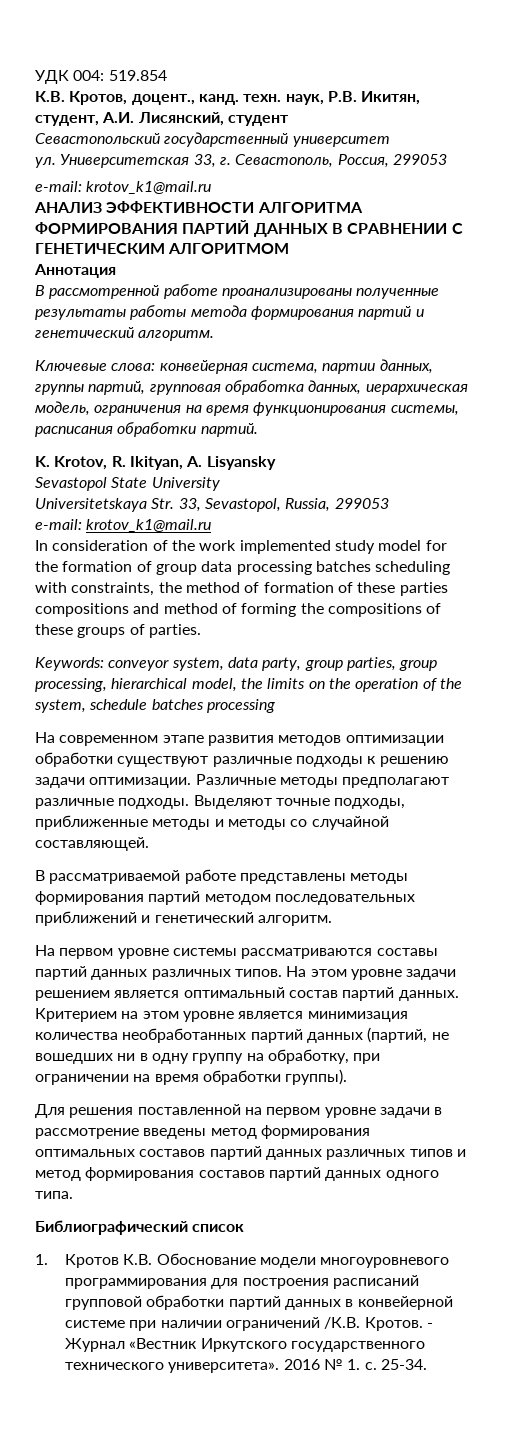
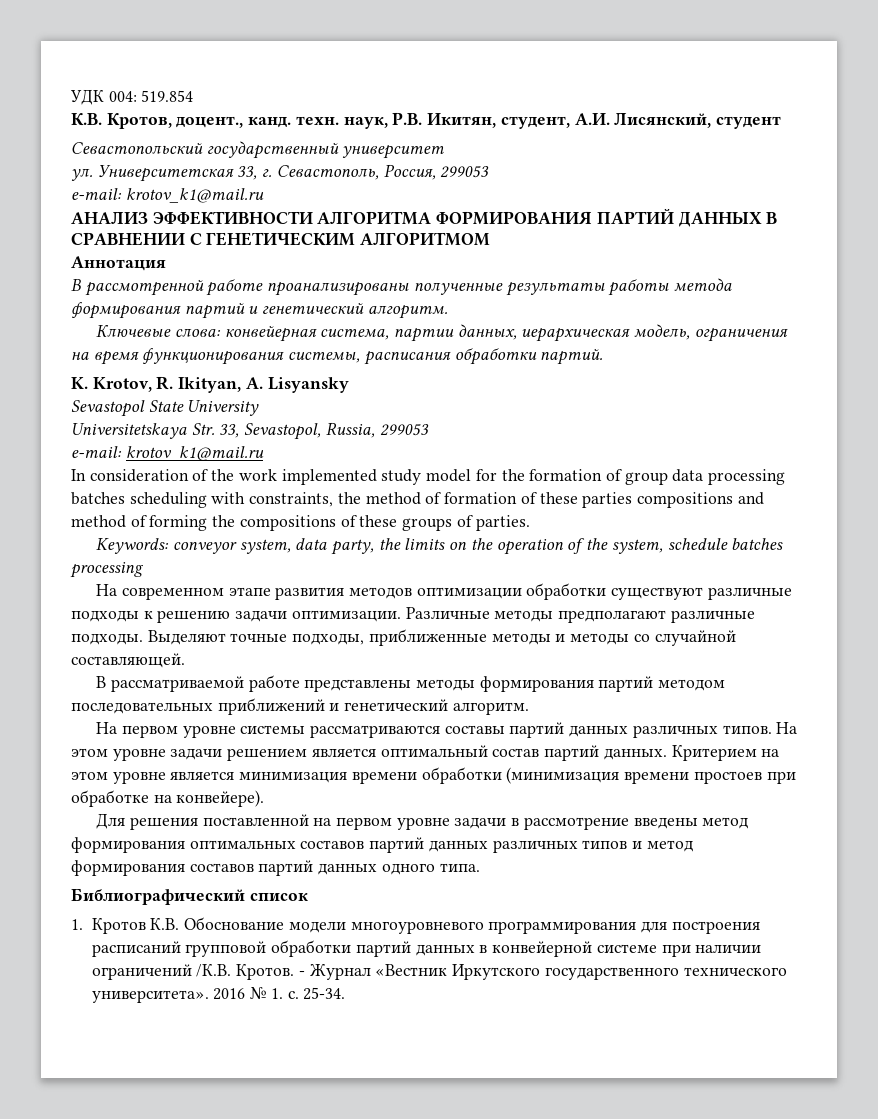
[35,380,362,395] группы партий, групповая обработка данных, -> (517, 332) none
[304,657,438,671] [35,678,237,692] group parties, group processing, hierarchical model, -> (375, 547) none
[35,1027,449,1043] [35,1049,381,1064] [35,1069,348,1085] количества необработанных партий данных (партий, не вошедших ни в одну группу на обработку, при ограничении на время обработки группы). -> [351,767,796,784] [71,790,265,807] времени обработки (минимизация времени простоев при обработке на конвейере).

